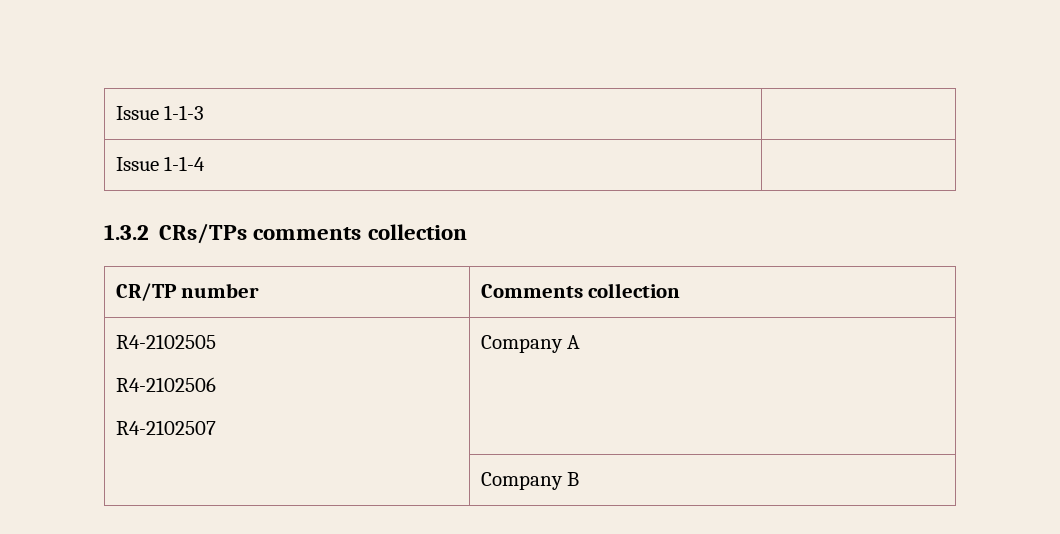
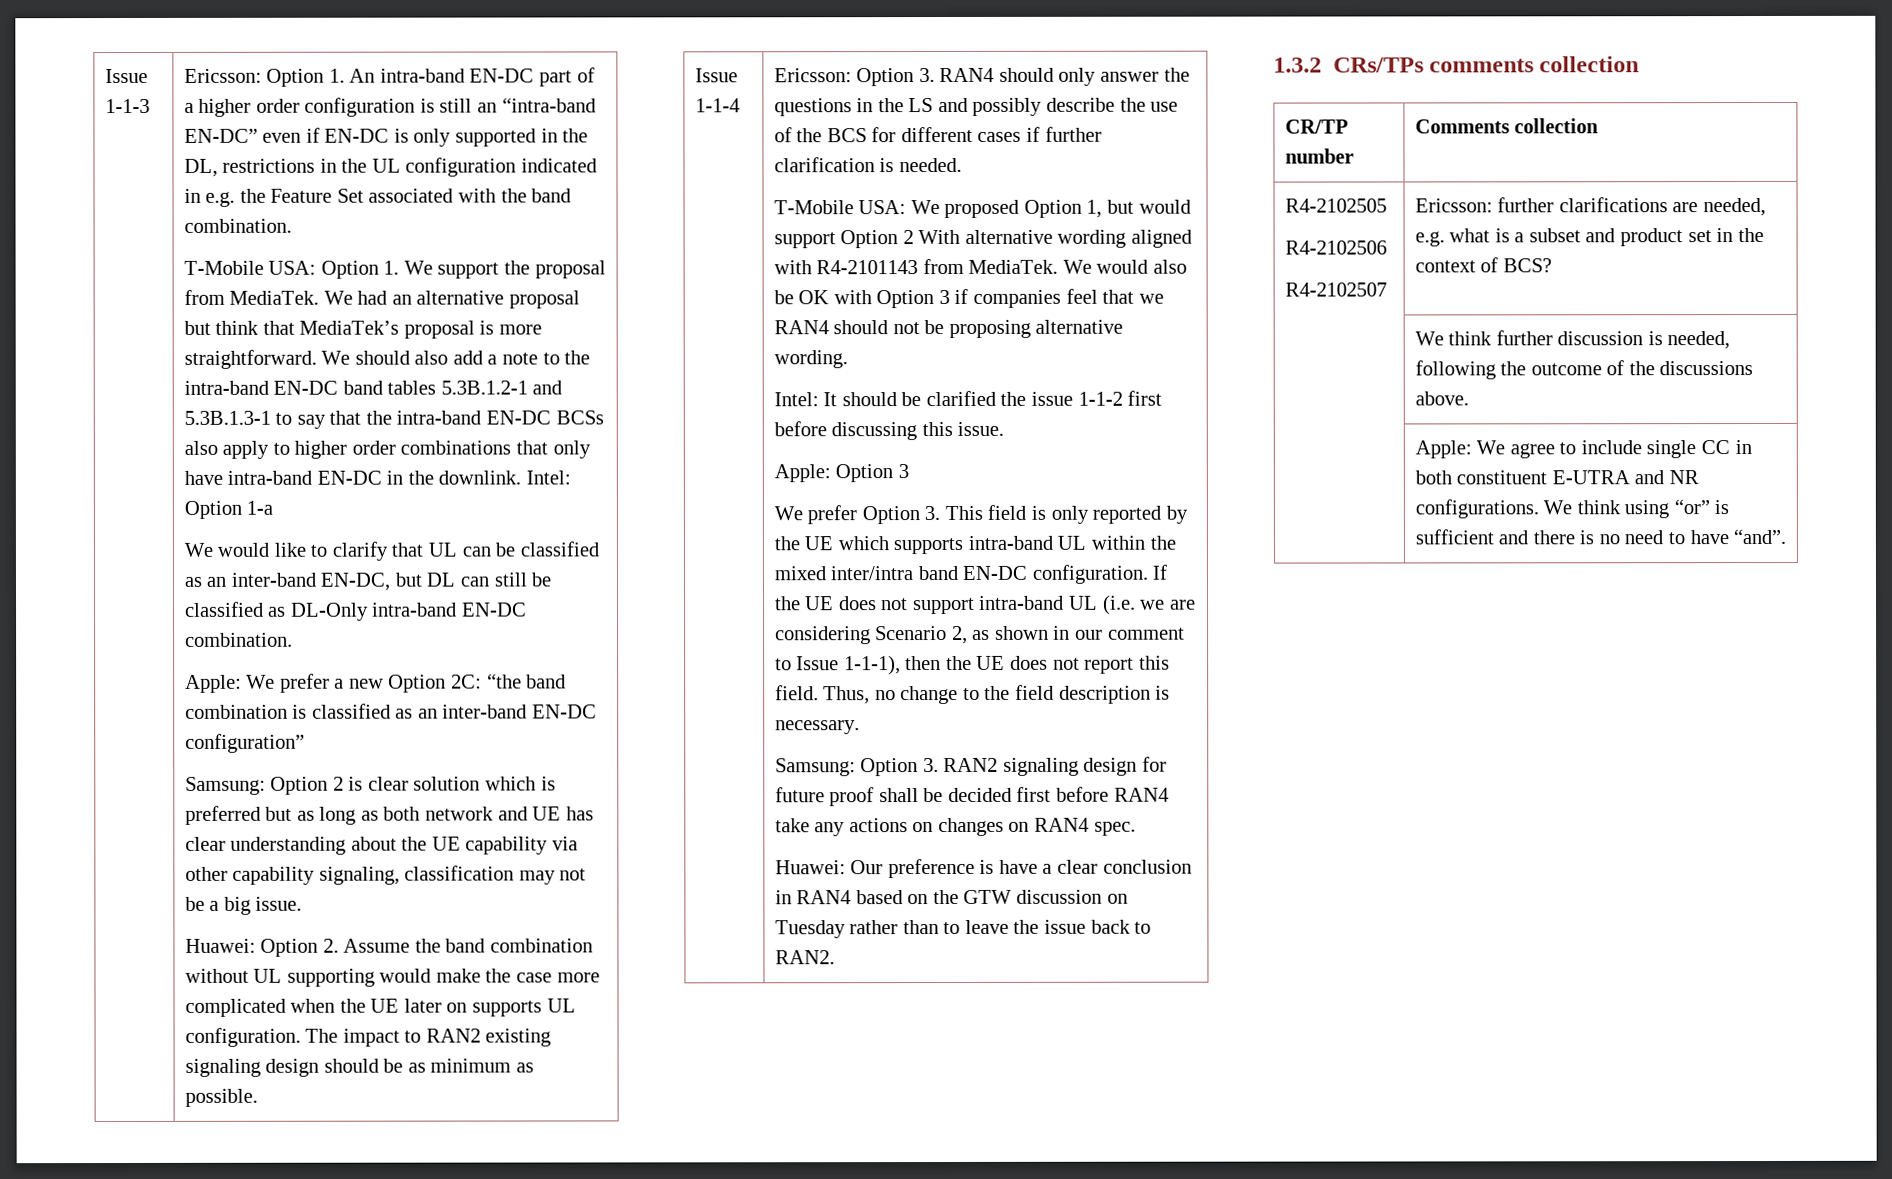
[115,156,206,171] // Issue 1-1-4 | -> [183,67,595,87] [183,97,596,117] [183,127,589,147] [183,157,598,177] [183,188,572,207] [183,218,292,233] [183,260,606,279] [183,289,581,309] [183,320,543,339] [183,349,591,369] [183,380,563,395] [183,410,604,429] [183,440,591,459] [183,470,572,485] [183,500,274,519] [183,541,599,561] [183,572,552,591] [184,601,527,621] [184,632,293,647] [184,673,567,693] [184,703,598,719] [184,733,305,753] [184,776,556,795] [184,805,594,825] [184,836,579,855] [184,865,587,885] [184,896,303,915] [184,938,594,957] [184,968,600,987] [184,998,576,1017] [184,1027,552,1047] [184,1058,535,1077] [184,1088,258,1107] [694,68,738,83] [694,98,740,113] [773,67,1190,87] [773,97,1179,117] [773,126,1102,143] [773,157,962,173] [773,199,1191,219] [773,229,1193,249] [773,258,1188,275] [773,288,1164,309] [773,319,1124,338] [773,350,848,369] [773,390,1163,407] [773,421,1005,441] [773,464,909,483] [773,504,1188,525] [773,535,1176,555] [773,564,1168,584] [774,594,1196,615] [774,625,1185,645] [774,655,1170,676] [774,684,1171,705] [774,720,860,735] [774,756,1168,777] [774,786,1169,807] [774,817,1136,837] [774,858,1192,879] [774,889,1128,905] [774,919,1152,939] [774,950,835,965] Ericsson: Option 1. An intra-band EN-DC part of a higher order configuration is still an “intra-band EN-DC” even if EN-DC is only supported in the DL, restrictions in the UL configuration indicated in e.g. the Feature Set associated with the band combination. // T-Mobile USA: Option 1. We support the proposal from MediaTek. We had an alternative proposal but think that MediaTek’s proposal is more straightforward. We should also add a note to the intra-band EN-DC band tables 5.3B.1.2-1 and 5.3B.1.3-1 to say that the intra-band EN-DC BCSs also apply to higher order combinations that only have intra-band EN-DC in the downlink. Intel: Option 1-a // We would like to clarify that UL can be classified as an inter-band EN-DC, but DL can still be classified as DL-Only intra-band EN-DC combination. // Apple: We prefer a new Option 2C: “the band combination is classified as an inter-band EN-DC configuration” // Samsung: Option 2 is clear solution which is preferred but as long as both network and UE has clear understanding about the UE capability via other capability signaling, classification may not be a big issue. // Huawei: Option 2. Assume the band combination without UL supporting would make the case more complicated when the UE later on supports UL configuration. The impact to RAN2 existing signaling design should be as minimum as possible. // Issue 1-1-4 | Ericsson: Option 3. RAN4 should only answer the questions in the LS and possibly describe the use of the BCS for different cases if further clarification is needed. // T-Mobile USA: We proposed Option 1, but would support Option 2 With alternative wording aligned with R4-2101143 from MediaTek. We would also be OK with Option 3 if companies feel that we RAN4 should not be proposing alternative wording. // Intel: It should be clarified the issue 1-1-2 first before discussing this issue. // Apple: Option 3 // We prefer Option 3. This field is only reported by the UE which supports intra-band UL within the mixed inter/intra band EN-DC configuration. If the UE does not support intra-band UL (i.e. we are considering Scenario 2, as shown in our comment to Issue 1-1-1), then the UE does not report this field. Thus, no change to the field description is necessary. // Samsung: Option 3. RAN2 signaling design for future proof shall be decided first before RAN4 take any actions on changes on RAN4 spec. // Huawei: Our preference is have a clear conclusion in RAN4 based on the GTW discussion on Tuesday rather than to leave the issue back to RAN2.
[480,335,581,353] [480,472,580,490] Company A // | Company B -> [1414,197,1766,217] [1414,228,1764,247] [1414,257,1552,273] [1414,330,1731,350] [1414,360,1754,380] [1414,391,1469,406] [1414,440,1752,459] [1414,470,1699,485] [1414,499,1730,519] [1414,528,1787,545] Ericsson: further clarifications are needed, e.g. what is a subset and product set in the context of BCS? // | We think further discussion is needed, following the outcome of the discussions above. // | Apple: We agree to include single CC in both constituent E-UTRA and NR configurations. We think using “or” is sufficient and there is no need to have “and”.

